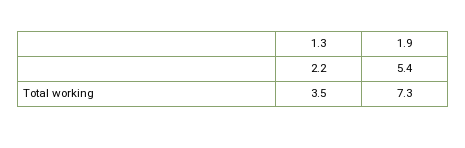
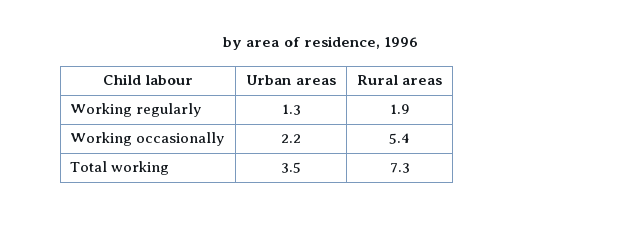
(311, 43) none -> [223,36,418,50] [102,74,194,85] [246,75,336,85] [356,75,443,85] [69,103,201,117] by area of residence, 1996 // Child labour | Urban areas | Rural areas // Working regularly
(412, 43) none -> [69,132,224,146] Working occasionally

